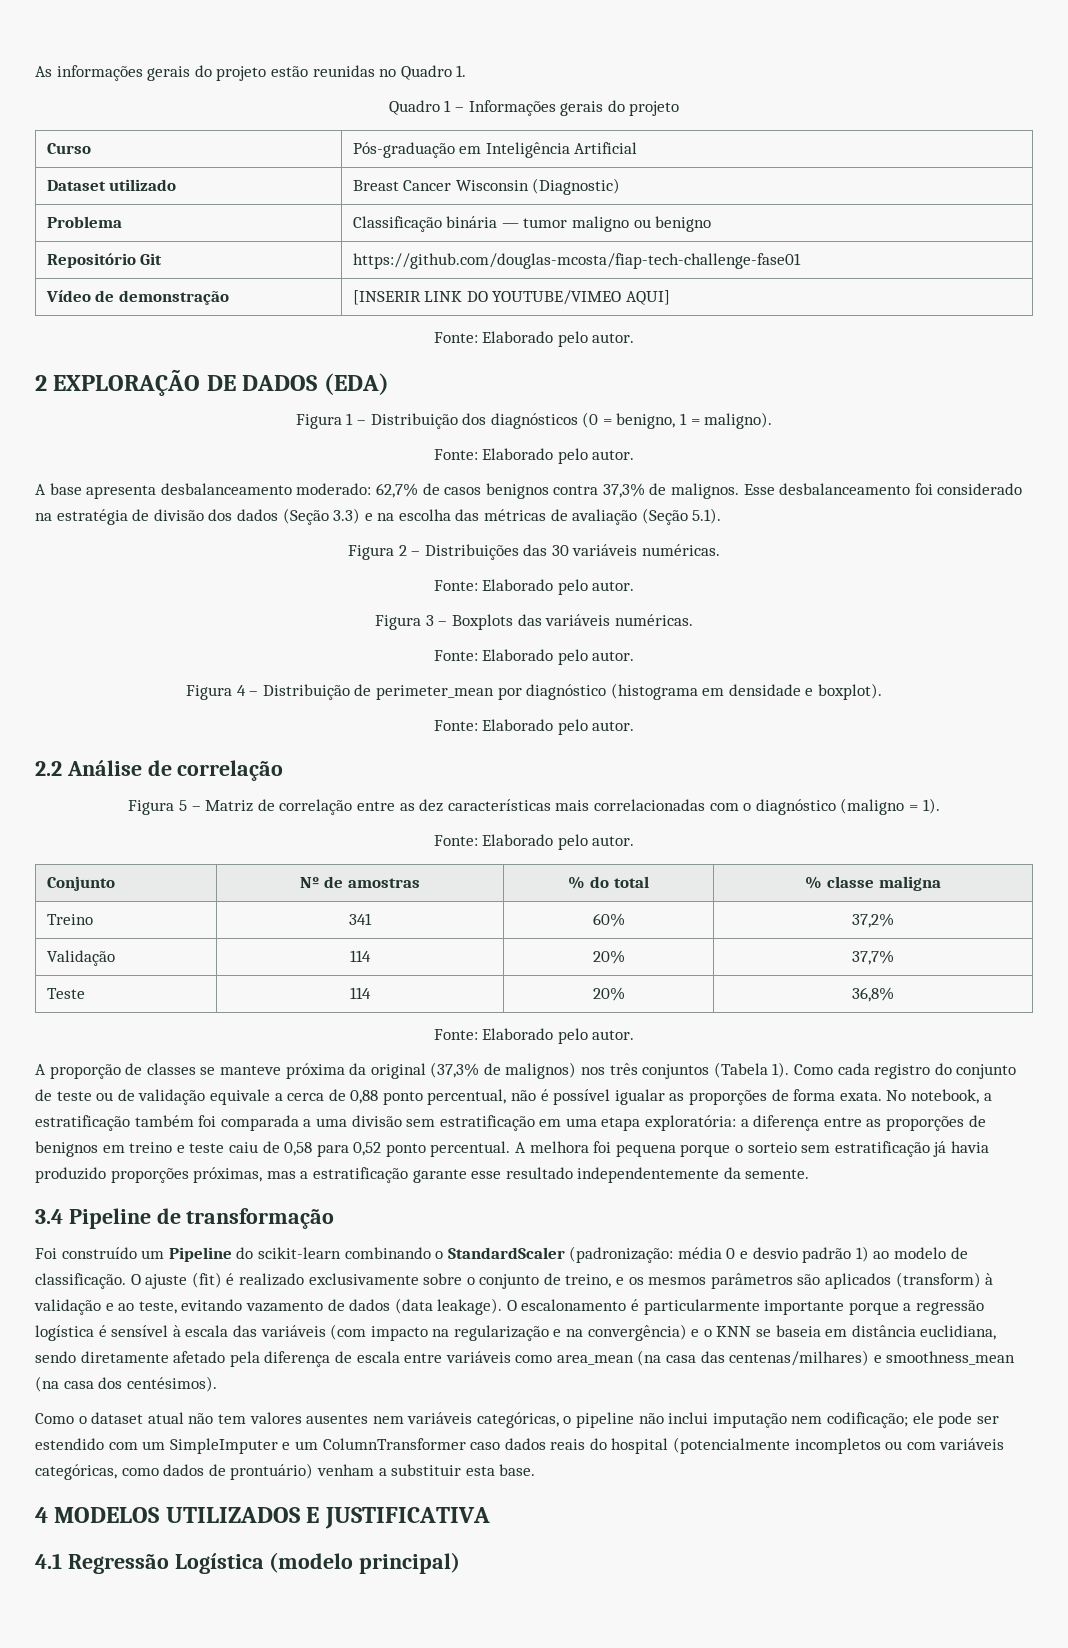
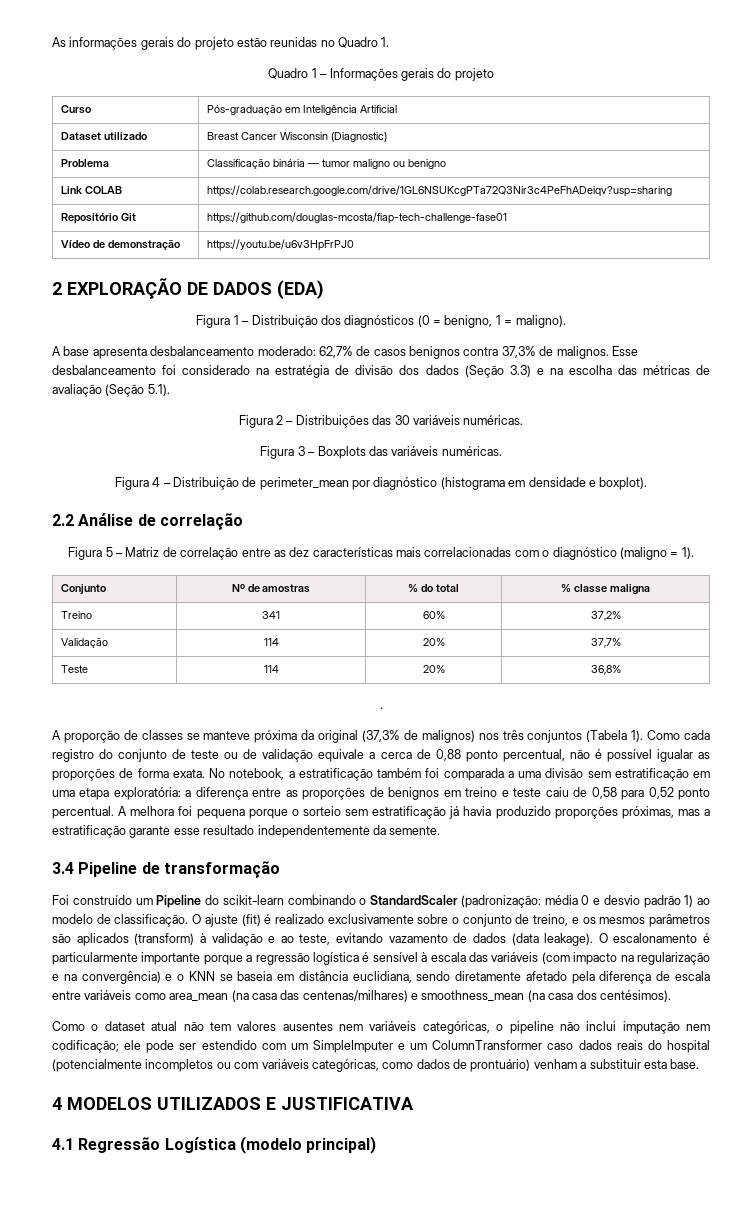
(712, 224) none -> [60,186,122,194] [206,185,672,197] // Link COLAB | https://colab.research.google.com/drive/1GL6NSUKcgPTa72Q3Nir3c4PeFhADeiqv?usp=sharing
[352,290,671,305] [433,331,635,347] [INSERIR LINK DO YOUTUBE/VIMEO AQUI] // Fonte: Elaborado pelo autor. -> [206,239,354,251] https://youtu.be/u6v3HpFrPJ0
[433,448,635,464] // Fonte: Elaborado pelo autor. -> (566, 321) none
[433,579,635,595] // Fonte: Elaborado pelo autor. -> (524, 420) none
[433,649,635,665] // Fonte: Elaborado pelo autor. -> (502, 451) none
[433,719,635,735] // Fonte: Elaborado pelo autor. -> (648, 483) none
[433,834,635,850] // Fonte: Elaborado pelo autor. -> (694, 553) none
[433,1028,635,1044] Fonte: Elaborado pelo autor. -> [379,707,383,709] .

